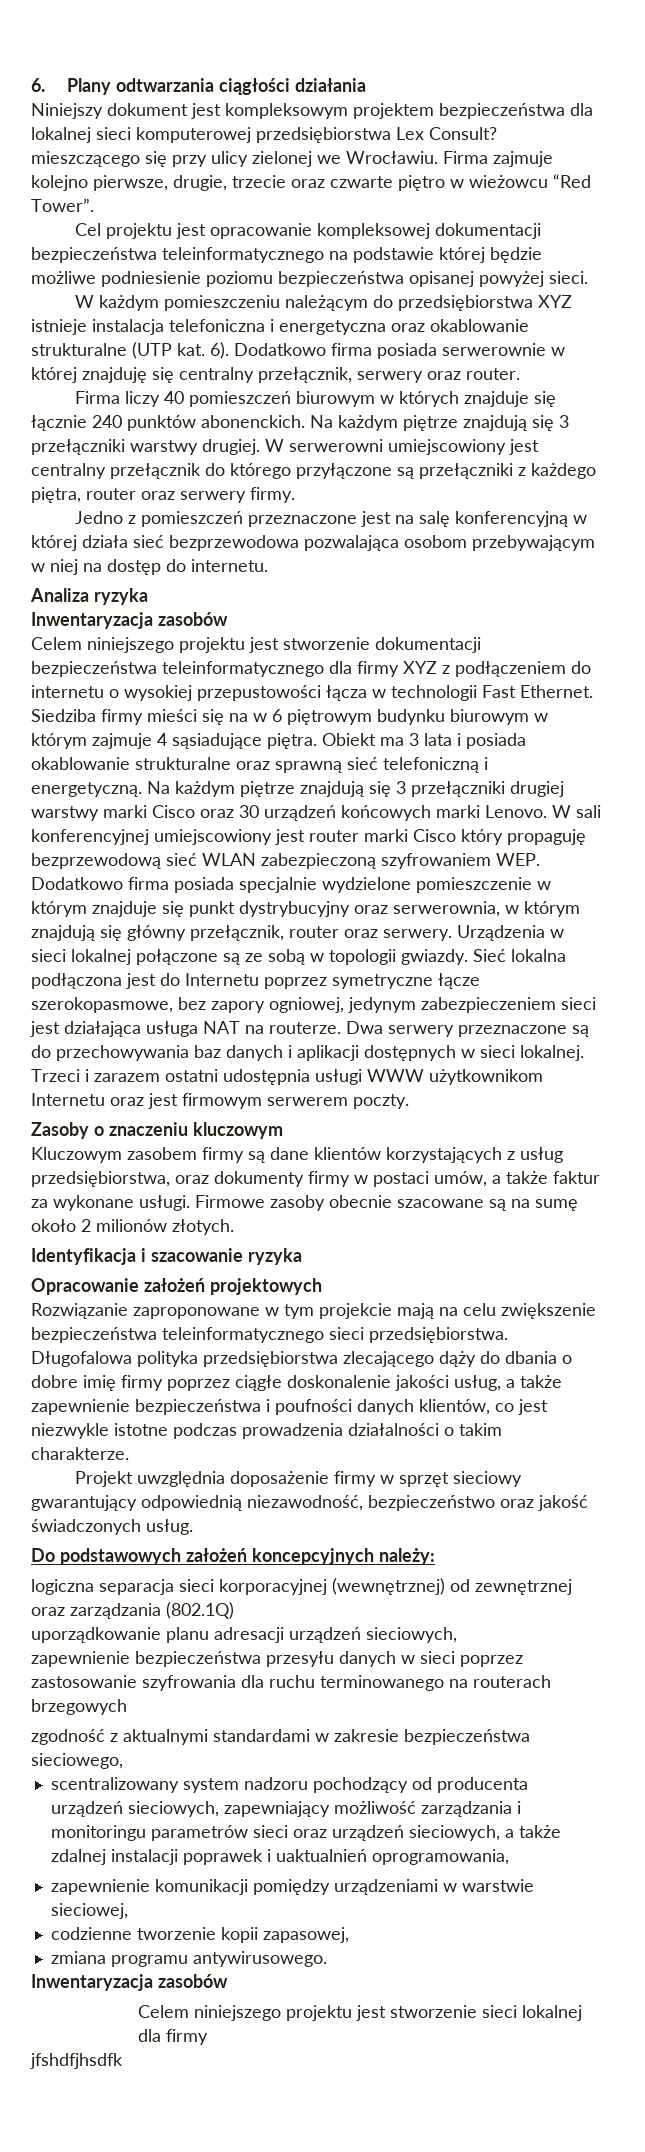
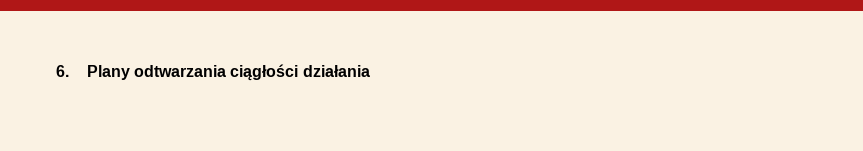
[31,103,593,119] [31,127,497,143] [31,151,553,167] [31,174,591,191] [31,198,94,212] [74,223,541,239] [31,247,542,263] [31,271,588,287] [74,295,572,311] [31,319,529,335] [31,342,565,359] [31,367,520,383] [74,391,556,407] [31,415,569,431] [31,439,539,455] [31,463,596,479] [31,487,295,503] [74,511,587,527] [31,535,595,551] [31,559,268,575] [30,588,148,605] [31,612,228,629] [31,637,481,653] [31,661,591,677] [31,685,593,701] [31,709,548,725] [31,733,526,749] [31,757,488,773] [31,781,564,797] [31,805,601,821] [31,829,586,845] [31,853,540,869] [31,877,551,893] [31,901,580,917] [31,925,564,941] [31,949,566,965] [31,973,480,989] [31,997,596,1013] [30,1021,589,1037] [31,1045,584,1061] [31,1069,543,1085] [31,1093,409,1109] [31,1122,283,1139] [31,1147,563,1163] [31,1171,600,1187] [31,1195,578,1211] [31,1219,234,1235] [31,1248,302,1265] [31,1278,322,1295] [31,1303,596,1319] [31,1327,508,1343] [31,1351,572,1367] [31,1375,562,1391] [31,1399,548,1415] [31,1423,502,1439] [31,1447,129,1460] [74,1471,522,1487] [31,1495,588,1511] [31,1519,193,1535] [31,1548,435,1565] [31,1578,572,1595] [31,1602,234,1619] [31,1627,457,1643] [31,1651,523,1667] [31,1675,551,1691] [31,1699,127,1715] [31,1729,530,1745] [31,1753,123,1769] [50,1777,528,1793] [50,1801,521,1817] [50,1825,561,1841] [50,1849,509,1865] [50,1879,534,1895] [50,1903,128,1919] [50,1927,349,1943] [50,1951,327,1967] [31,1974,228,1991] [138,2005,583,2021] [138,2029,209,2045] [30,2053,123,2069] // Niniejszy dokument jest kompleksowym projektem bezpieczeństwa dla lokalnej sieci komputerowej przedsiębiorstwa Lex Consult? mieszczącego się przy ulicy zielonej we Wrocławiu. Firma zajmuje kolejno pierwsze, drugie, trzecie oraz czwarte piętro w wieżowcu “Red Tower”. // Cel projektu jest opracowanie kompleksowej dokumentacji bezpieczeństwa teleinformatycznego na podstawie której będzie możliwe podniesienie poziomu bezpieczeństwa opisanej powyżej sieci. // W każdym pomieszczeniu należącym do przedsiębiorstwa XYZ istnieje instalacja telefoniczna i energetyczna oraz okablowanie strukturalne (UTP kat. 6). Dodatkowo firma posiada serwerownie w której znajduję się centralny przełącznik, serwery oraz router. // Firma liczy 40 pomieszczeń biurowym w których znajduje się łącznie 240 punktów abonenckich. Na każdym piętrze znajdują się 3 przełączniki warstwy drugiej. W serwerowni umiejscowiony jest centralny przełącznik do którego przyłączone są przełączniki z każdego piętra, router oraz serwery firmy. // Jedno z pomieszczeń przeznaczone jest na salę konferencyjną w której działa sieć bezprzewodowa pozwalająca osobom przebywającym w niej na dostęp do internetu. // Analiza ryzyka // Inwentaryzacja zasobów // Celem niniejszego projektu jest stworzenie dokumentacji bezpieczeństwa teleinformatycznego dla firmy XYZ z podłączeniem do internetu o wysokiej przepustowości łącza w technologii Fast Ethernet. Siedziba firmy mieści się na w 6 piętrowym budynku biurowym w którym zajmuje 4 sąsiadujące piętra. Obiekt ma 3 lata i posiada okablowanie strukturalne oraz sprawną sieć telefoniczną i energetyczną. Na każdym piętrze znajdują się 3 przełączniki drugiej warstwy marki Cisco oraz 30 urządzeń końcowych marki Lenovo. W sali konferencyjnej umiejscowiony jest router marki Cisco który propaguję bezprzewodową sieć WLAN zabezpieczoną szyfrowaniem WEP. Dodatkowo firma posiada specjalnie wydzielone pomieszczenie w którym znajduje się punkt dystrybucyjny oraz serwerownia, w którym znajdują się główny przełącznik, router oraz serwery. Urządzenia w sieci lokalnej połączone są ze sobą w topologii gwiazdy. Sieć lokalna podłączona jest do Internetu poprzez symetryczne łącze szerokopasmowe, bez zapory ogniowej, jedynym zabezpieczeniem sieci jest działająca usługa NAT na routerze. Dwa serwery przeznaczone są do przechowywania baz danych i aplikacji dostępnych w sieci lokalnej. Trzeci i zarazem ostatni udostępnia usługi WWW użytkownikom Internetu oraz jest firmowym serwerem poczty. // Zasoby o znaczeniu kluczowym // Kluczowym zasobem firmy są dane klientów korzystających z usług przedsiębiorstwa, oraz dokumenty firmy w postaci umów, a także faktur za wykonane usługi. Firmowe zasoby obecnie szacowane są na sumę około 2 milionów złotych. // Identyfikacja i szacowanie ryzyka // Opracowanie założeń projektowych // Rozwiązanie zaproponowane w tym projekcie mają na celu zwiększenie bezpieczeństwa teleinformatycznego sieci przedsiębiorstwa. Długofalowa polityka przedsiębiorstwa zlecającego dąży do dbania o dobre imię firmy poprzez ciągłe doskonalenie jakości usług, a także zapewnienie bezpieczeństwa i poufności danych klientów, co jest niezwykle istotne podczas prowadzenia działalności o takim charakterze. // Projekt uwzględnia doposażenie firmy w sprzęt sieciowy gwarantujący odpowiednią niezawodność, bezpieczeństwo oraz jakość świadczonych usług. // Do podstawowych założeń koncepcyjnych należy: // logiczna separacja sieci korporacyjnej (wewnętrznej) od zewnętrznej oraz zarządzania (802.1Q) // uporządkowanie planu adresacji urządzeń sieciowych, // zapewnienie bezpieczeństwa przesyłu danych w sieci poprzez zastosowanie szyfrowania dla ruchu terminowanego na routerach brzegowych // zgodność z aktualnymi standardami w zakresie bezpieczeństwa sieciowego, // scentralizowany system nadzoru pochodzący od producenta urządzeń sieciowych, zapewniający możliwość zarządzania i monitoringu parametrów sieci oraz urządzeń sieciowych, a także zdalnej instalacji poprawek i uaktualnień oprogramowania, // zapewnienie komunikacji pomiędzy urządzeniami w warstwie sieciowej, // codzienne tworzenie kopii zapasowej, // zmiana programu antywirusowego. // Inwentaryzacja zasobów // Celem niniejszego projektu jest stworzenie sieci lokalnej dla firmy // jfshdfjhsdfk -> (370, 71) none

